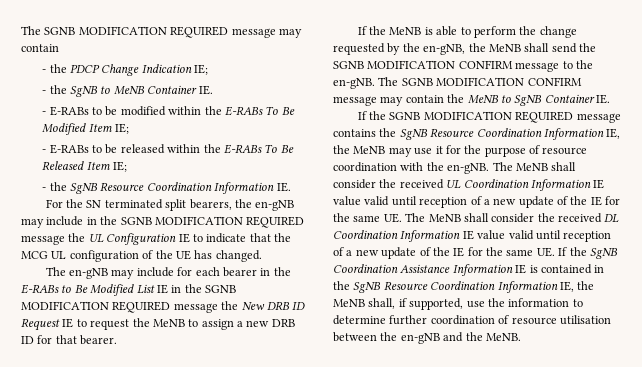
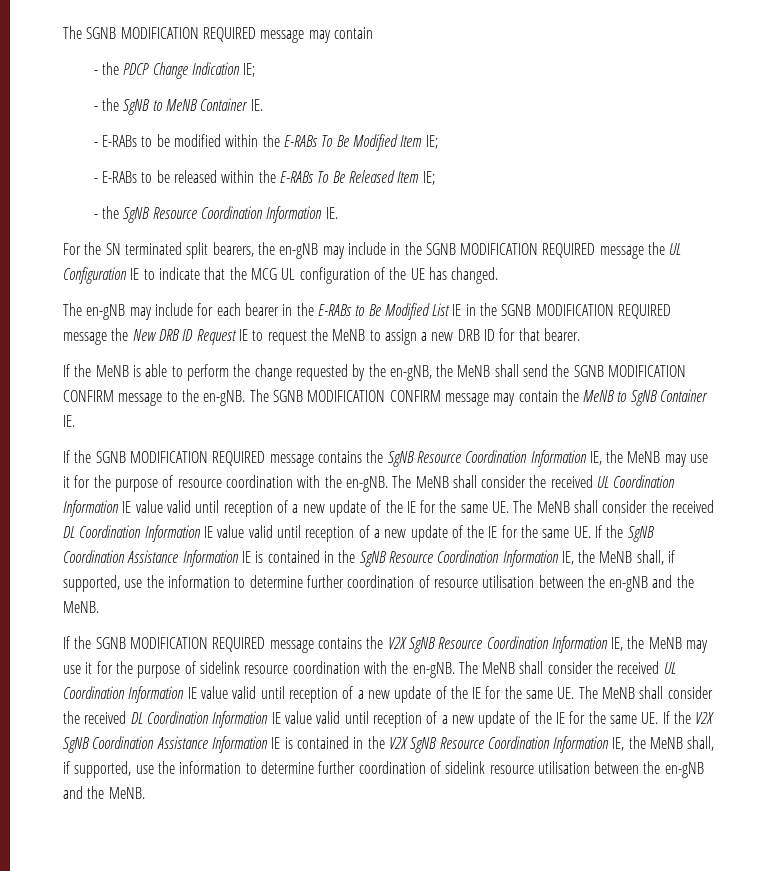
(521, 337) none -> [63,636,709,653] [63,661,676,678] [63,686,713,703] [63,711,715,728] [63,736,715,753] [63,761,704,778] [63,786,145,799] // If the SGNB MODIFICATION REQUIRED message contains the V2X SgNB Resource Coordination Information IE, the MeNB may use it for the purpose of sidelink resource coordination with the en-gNB. The MeNB shall consider the received UL Coordination Information IE value valid until reception of a new update of the IE for the same UE. The MeNB shall consider the received DL Coordination Information IE value valid until reception of a new update of the IE for the same UE. If the V2X SgNB Coordination Assistance Information IE is contained in the V2X SgNB Resource Coordination Information IE, the MeNB shall, if supported, use the information to determine further coordination of sidelink resource utilisation between the en-gNB and the MeNB.

